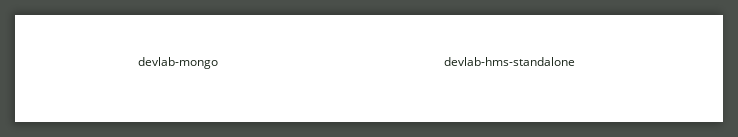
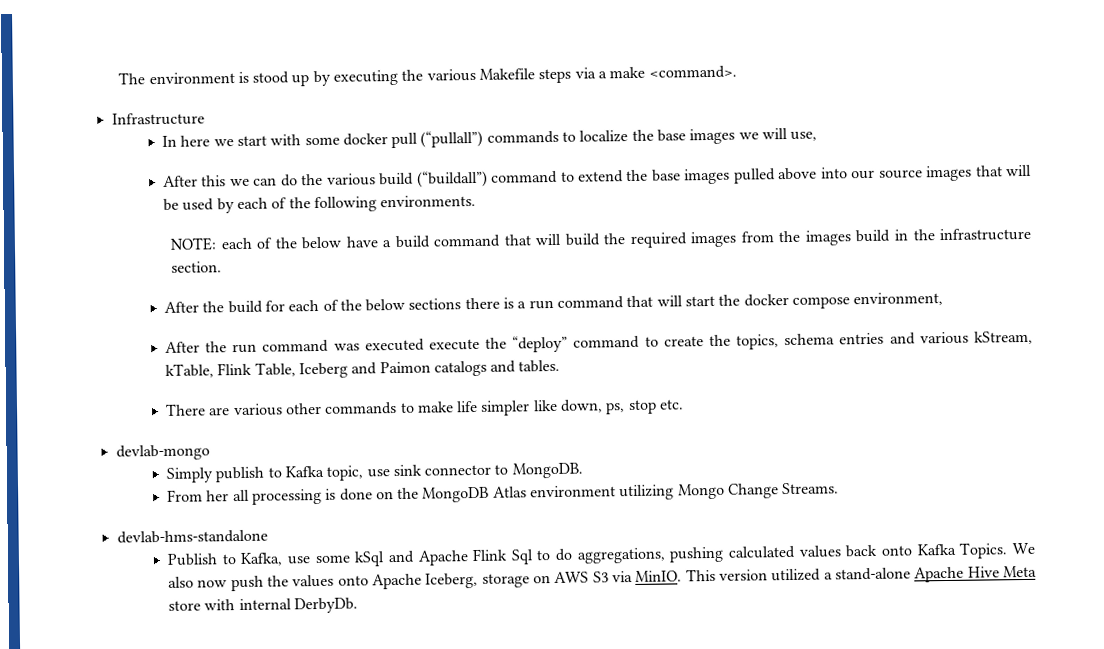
[137,57,218,69] [443,57,575,66] devlab-mongo // devlab-hms-standalone -> [118,65,737,87] [111,112,205,126] [161,127,818,149] [162,164,1032,188] [162,194,477,214] [170,227,1031,251] [171,261,223,273] [163,292,944,314] [164,330,1034,354] [164,359,561,379] [164,399,685,417] [115,444,210,461] [165,462,583,483] [166,482,840,505] [116,529,268,544] [166,542,1036,567] [167,565,1037,592] [167,597,358,614] The environment is stood up by executing the various Makefile steps via a make <command>. // Infrastructure // In here we start with some docker pull (“pullall”) commands to localize the base images we will use, // After this we can do the various build (“buildall”) command to extend the base images pulled above into our source images that will be used by each of the following environments. // NOTE: each of the below have a build command that will build the required images from the images build in the infrastructure section. // After the build for each of the below sections there is a run command that will start the docker compose environment, // After the run command was executed execute the “deploy” command to create the topics, schema entries and various kStream, kTable, Flink Table, Iceberg and Paimon catalogs and tables. // There are various other commands to make life simpler like down, ps, stop etc. // devlab-mongo // Simply publish to Kafka topic, use sink connector to MongoDB. // From her all processing is done on the MongoDB Atlas environment utilizing Mongo Change Streams. // devlab-hms-standalone // Publish to Kafka, use some kSql and Apache Flink Sql to do aggregations, pushing calculated values back onto Kafka Topics. We also now push the values onto Apache Iceberg, storage on AWS S3 via MinIO. This version utilized a stand-alone Apache Hive Meta store with internal DerbyDb.

